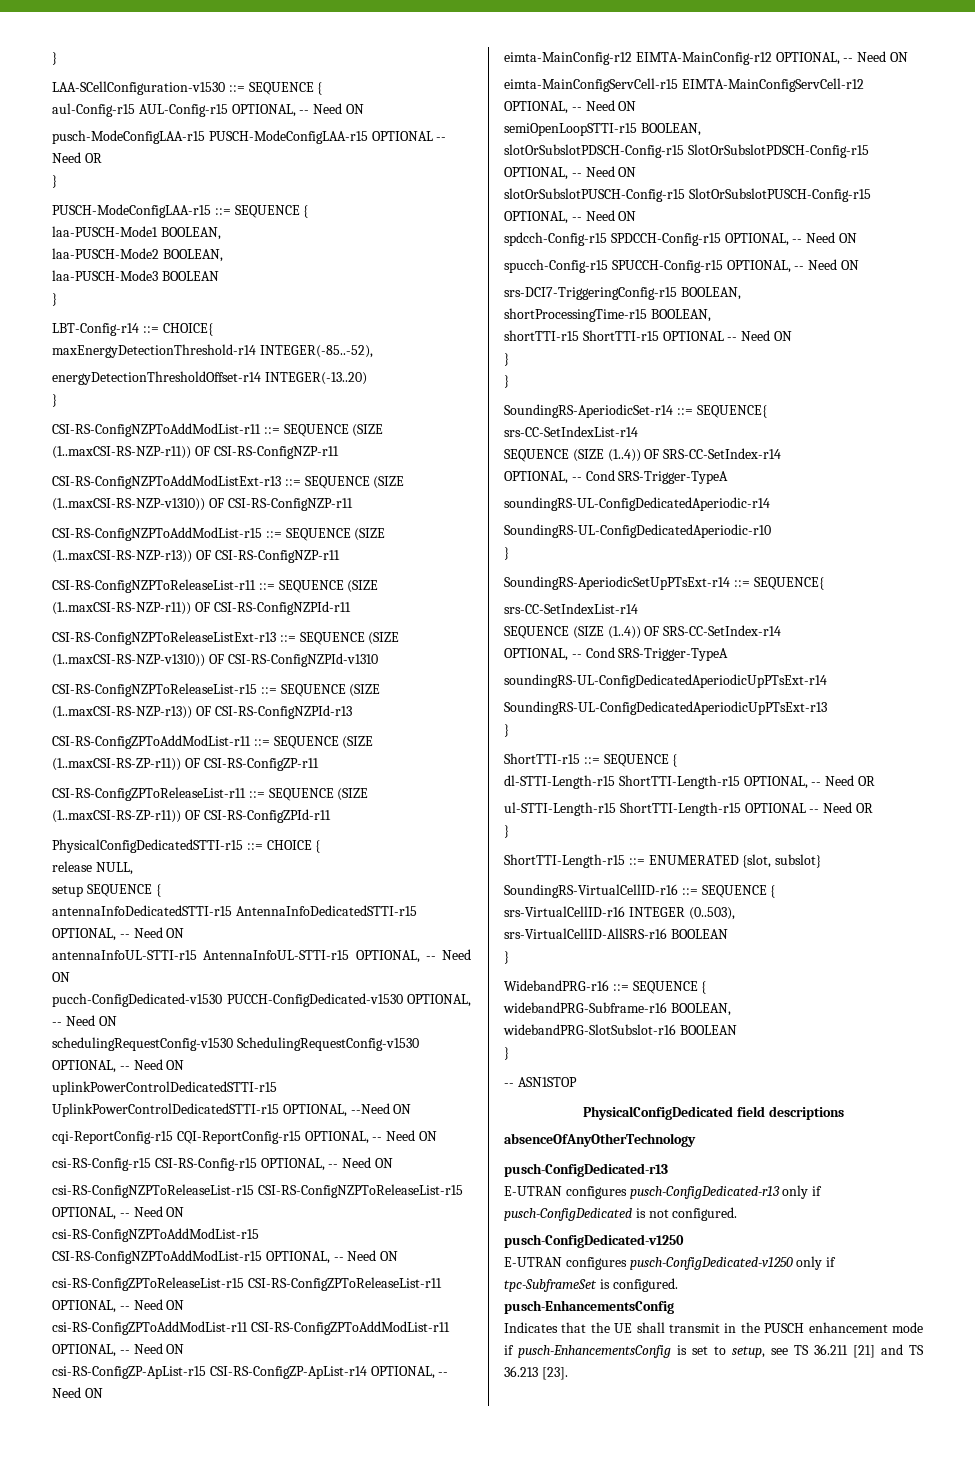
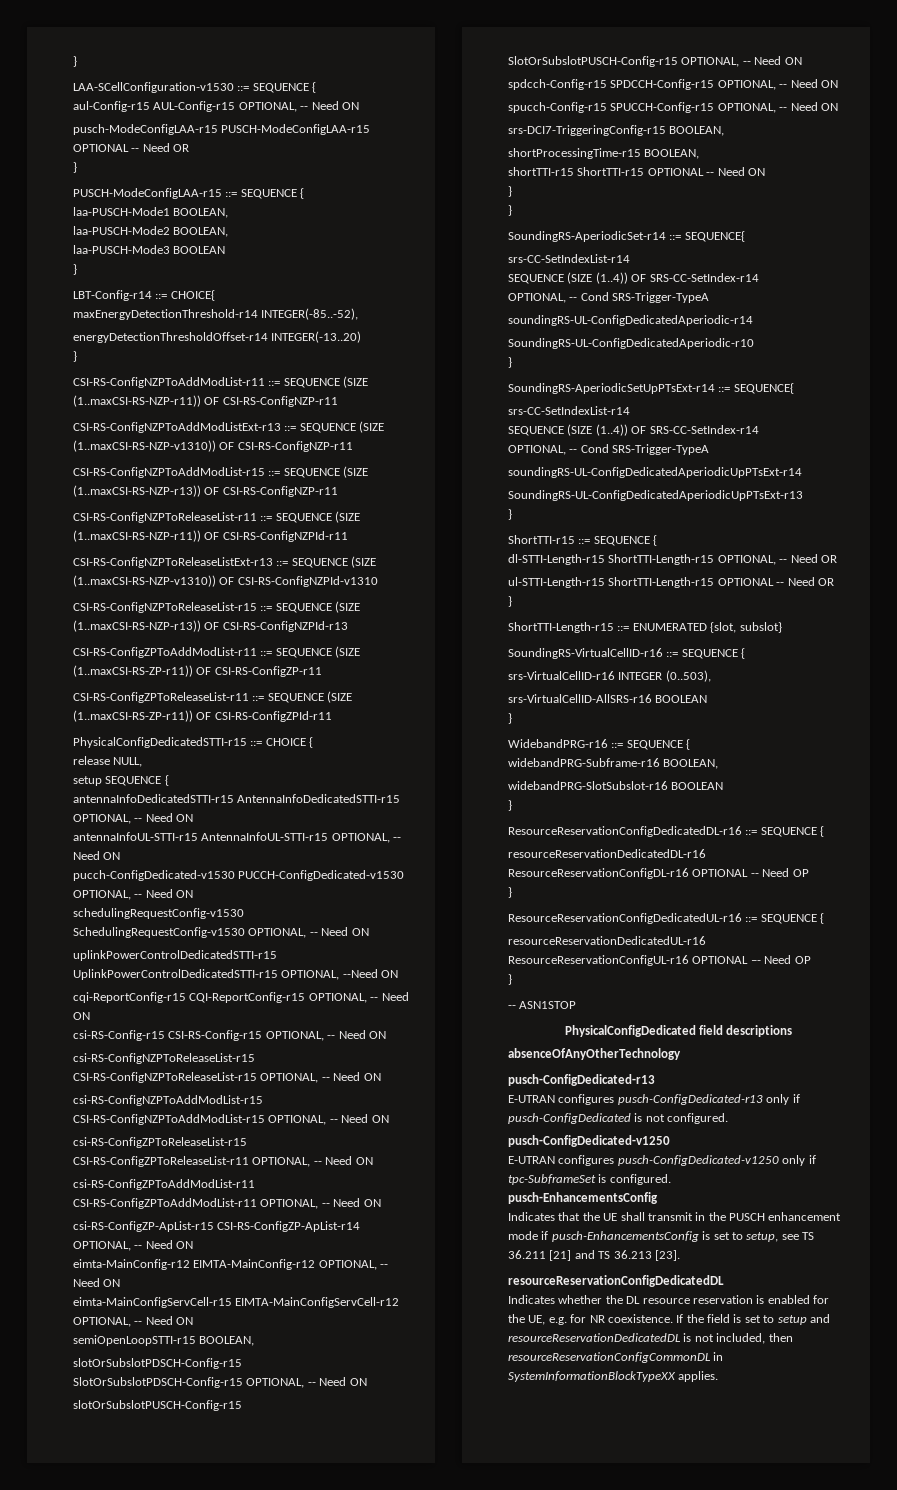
(509, 1053) none -> [508,826,825,837] [508,849,706,858] [508,868,809,879] [508,887,512,898] [508,913,825,924] [508,936,706,945] [508,955,811,966] [508,974,512,985] // ResourceReservationConfigDedicatedDL-r16 ::= SEQUENCE { // resourceReservationDedicatedDL-r16 ResourceReservationConfigDL-r16 OPTIONAL -- Need OP // } // ResourceReservationConfigDedicatedUL-r16 ::= SEQUENCE { // resourceReservationDedicatedUL-r16 ResourceReservationConfigUL-r16 OPTIONAL –- Need OP // }
(568, 1373) none -> [508,1275,724,1287] [508,1295,829,1304] [508,1314,830,1325] [508,1333,793,1344] [508,1352,724,1363] [508,1371,719,1382] // resourceReservationConfigDedicatedDL // Indicates whether the DL resource reservation is enabled for the UE, e.g. for NR coexistence. If the field is set to setup and resourceReservationDedicatedDL is not included, then resourceReservationConfigCommonDL in SystemInformationBlockTypeXX applies.

